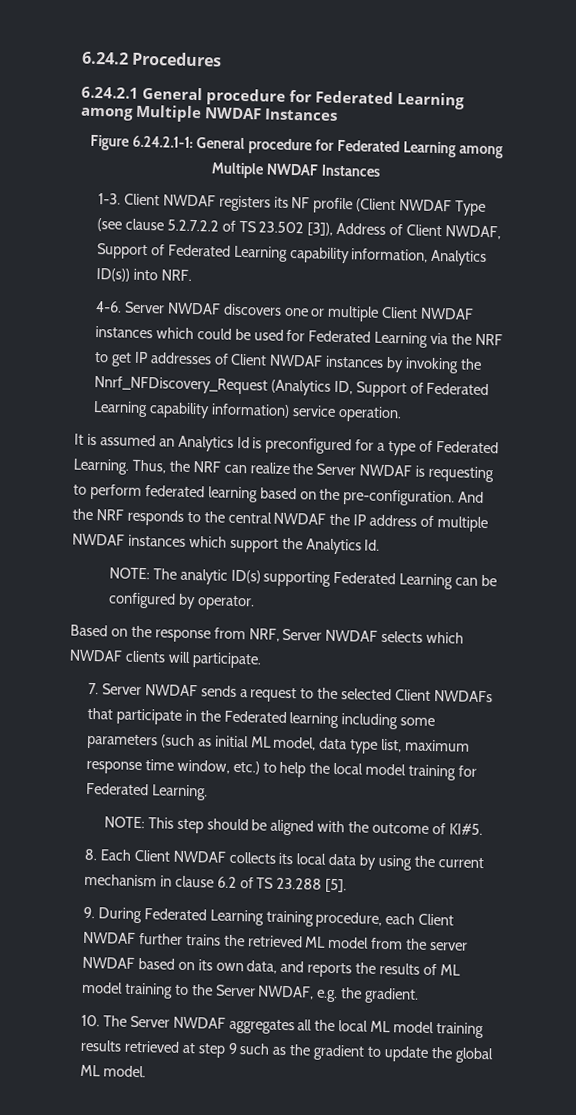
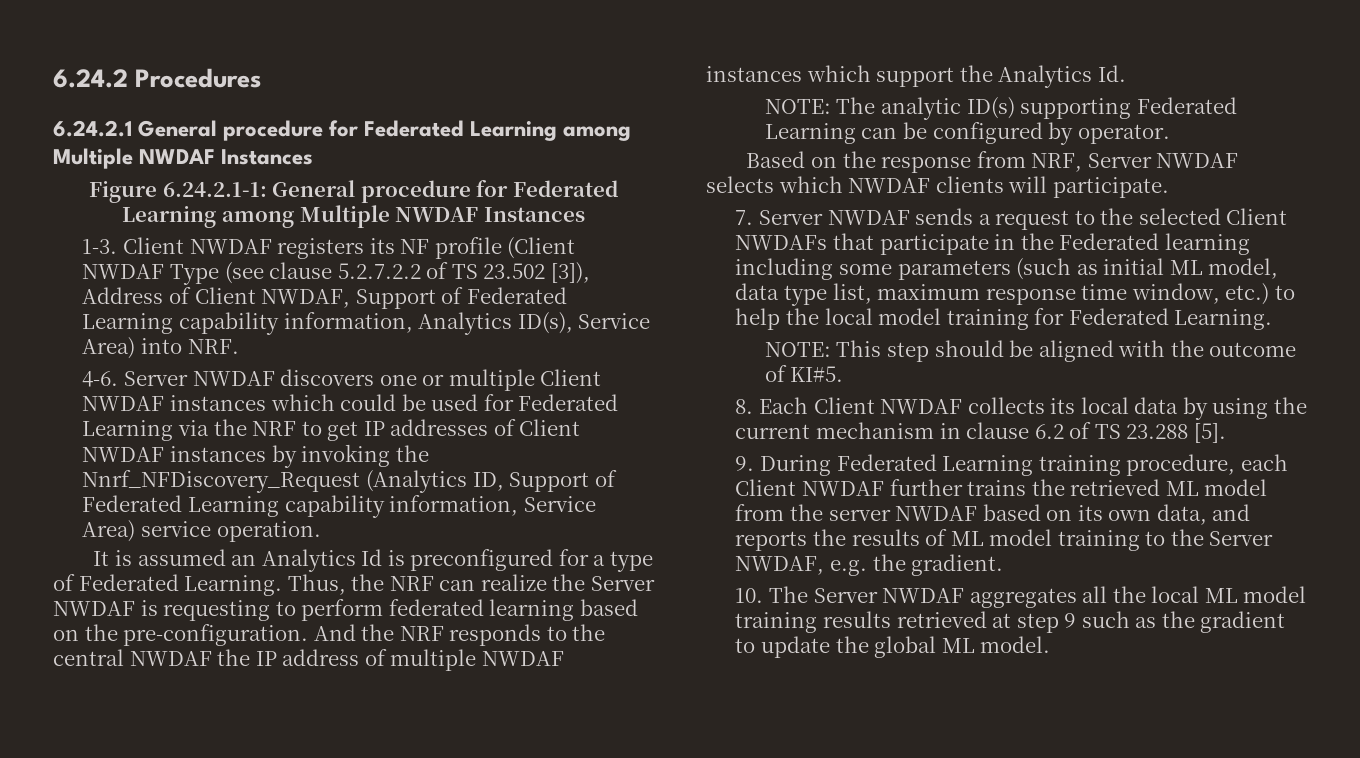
[95,268,130,282] ID(s)) -> [517,312,651,334] [82,337,136,359] ID(s), Service Area)
[210,403,290,418] information) -> [389,495,596,516] [82,520,136,542] information, Service Area)

